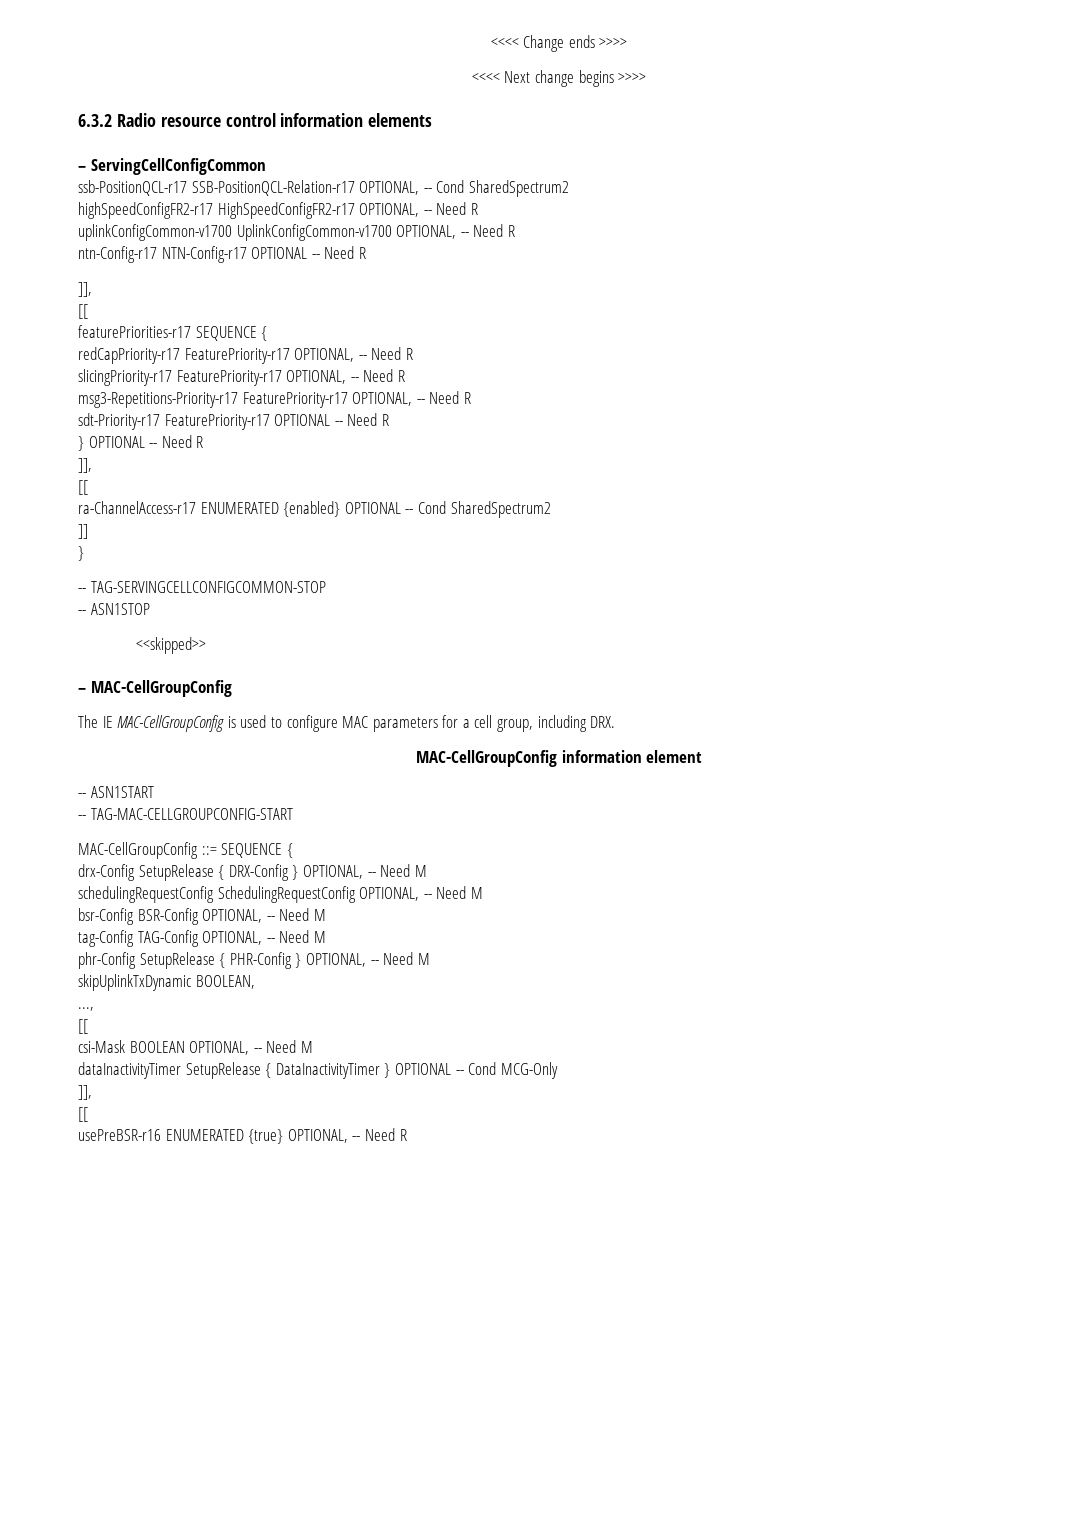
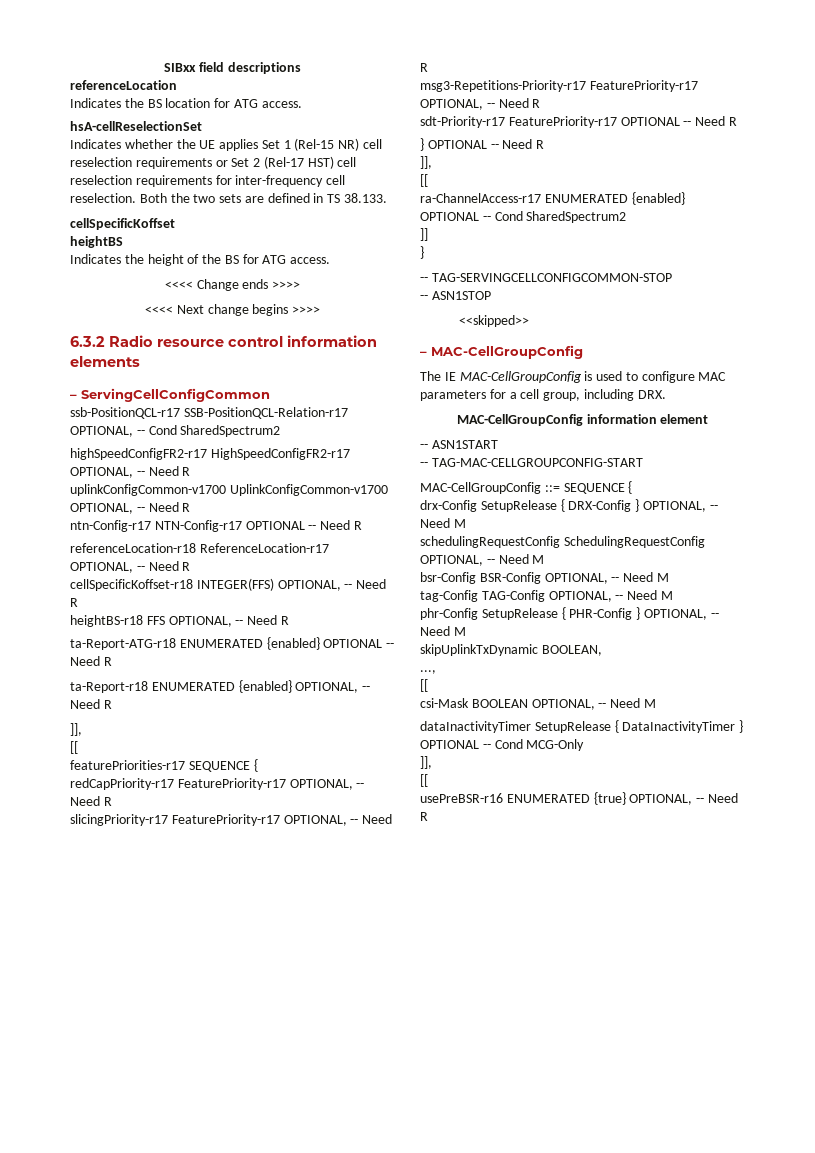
(490, 43) none -> [164,62,301,74] [70,80,177,90] [70,98,302,108] [70,121,202,131] [70,138,383,151] [70,156,357,169] [70,175,346,187] [70,193,388,203] [70,218,175,230] [70,236,123,248] [70,254,331,266] SIBxx field descriptions // referenceLocation // Indicates the BS location for ATG access. // hsA-cellReselectionSet // Indicates whether the UE applies Set 1 (Rel-15 NR) cell reselection requirements or Set 2 (Rel-17 HST) cell reselection requirements for inter-frequency cell reselection. Both the two sets are defined in TS 38.133. // cellSpecificKoffset // heightBS // Indicates the height of the BS for ATG access. //
(366, 253) none -> [70,543,329,553] [70,561,191,573] [70,578,387,591] [70,598,78,607] [70,615,289,627] [70,637,395,650] [70,656,112,666] [70,680,371,693] [70,699,112,709] // referenceLocation-r18 ReferenceLocation-r17 OPTIONAL, -- Need R // cellSpecificKoffset-r18 INTEGER(FFS) OPTIONAL, -- Need R // heightBS-r18 FFS OPTIONAL, -- Need R // ta-Report-ATG-r18 ENUMERATED {enabled} OPTIONAL -- Need R // ta-Report-r18 ENUMERATED {enabled} OPTIONAL, -- Need R

